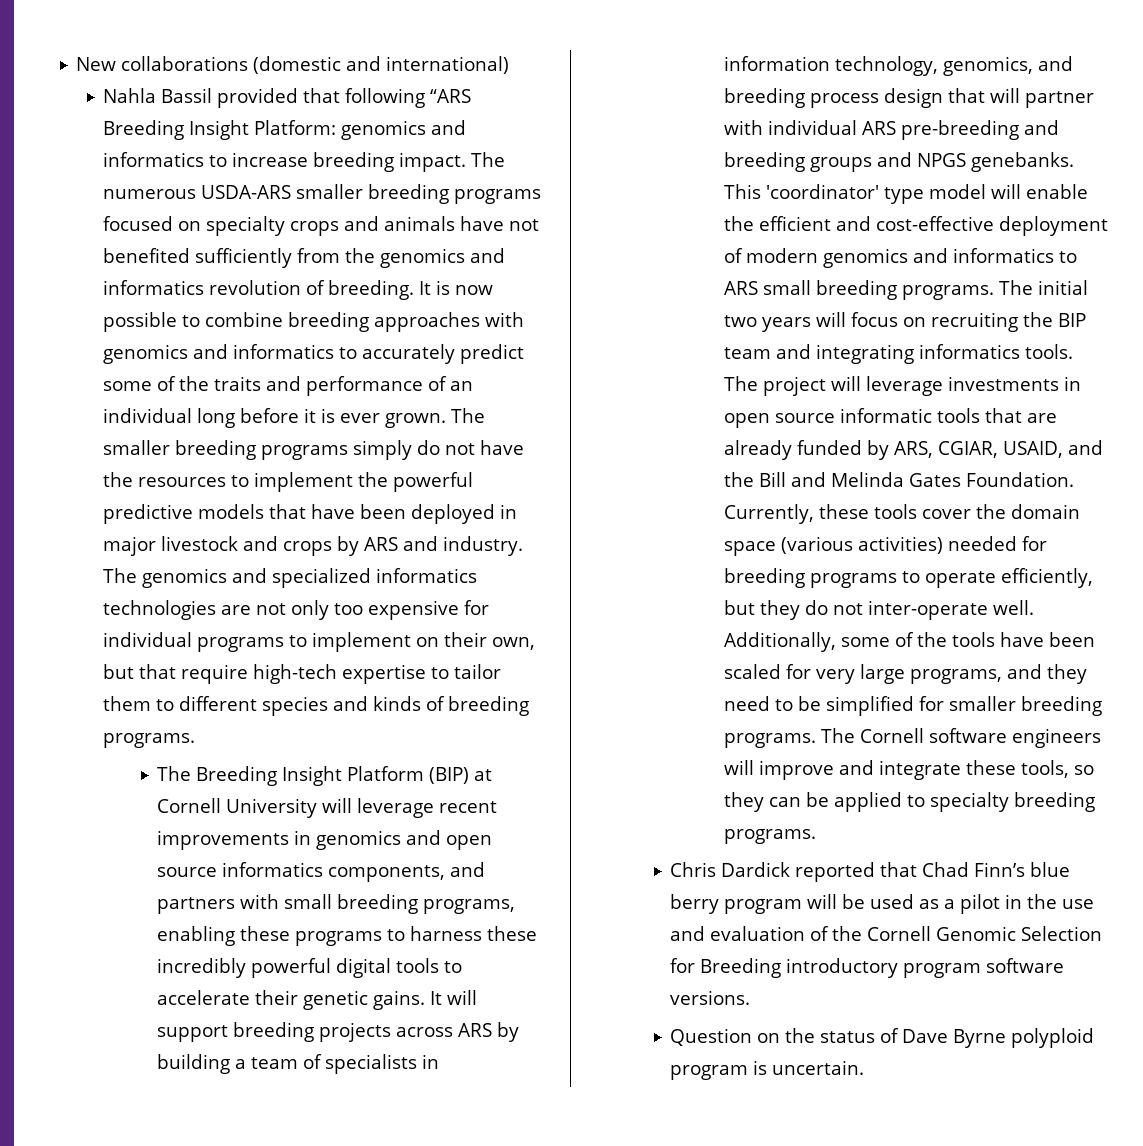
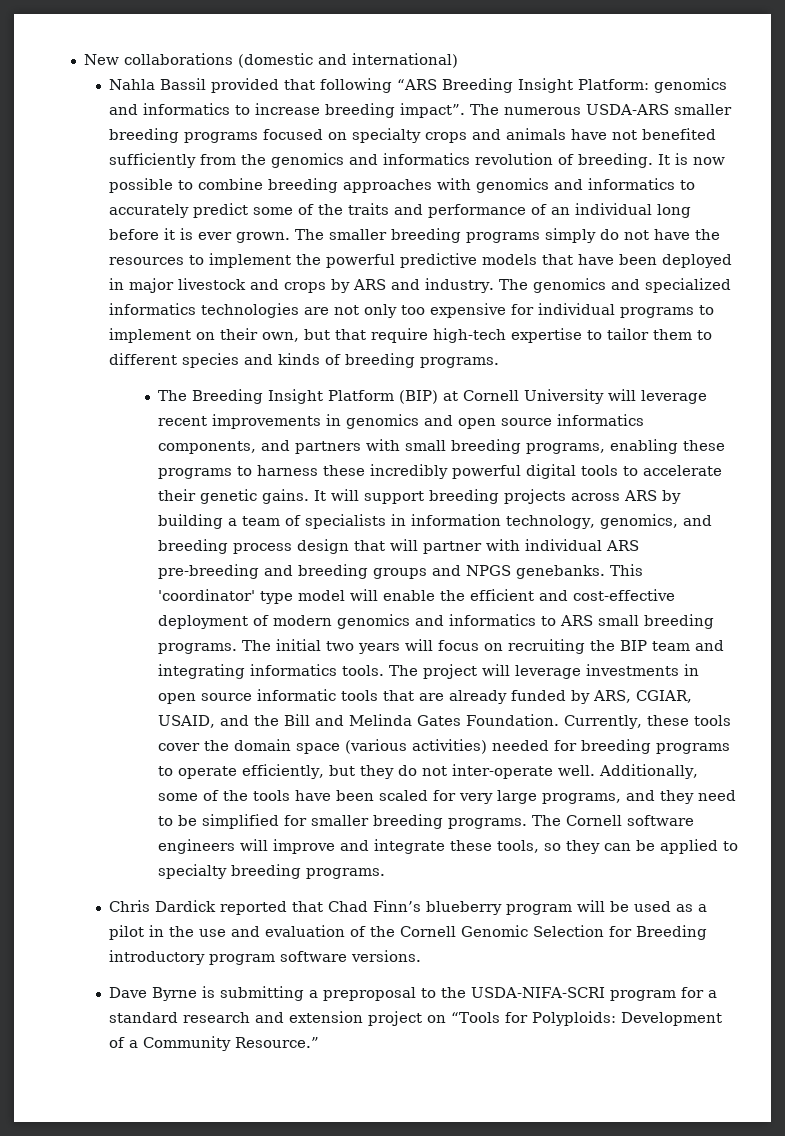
[399,152,467,172] impact. -> [399,103,465,118] impact”.
[1030,862,1071,877] [670,894,720,914] blue berry -> [425,901,502,915] blueberry
[670,1028,1095,1048] [670,1060,865,1080] Question on the status of Dave Byrne polyploid program is uncertain. -> [108,986,717,1001] [108,1011,722,1026] [108,1036,319,1051] Dave Byrne is submitting a preproposal to the USDA-NIFA-SCRI program for a standard research and extension project on “Tools for Polyploids: Development of a Community Resource.”

